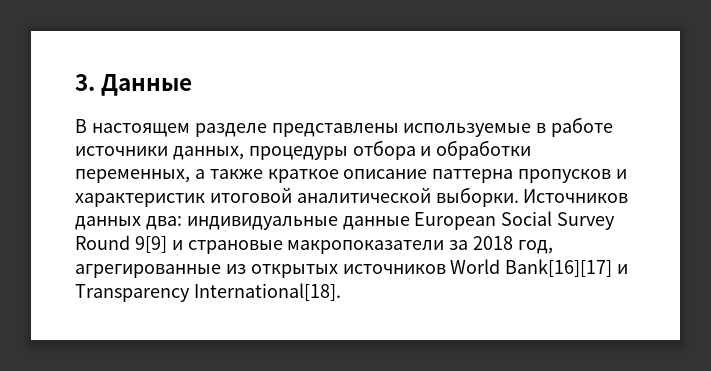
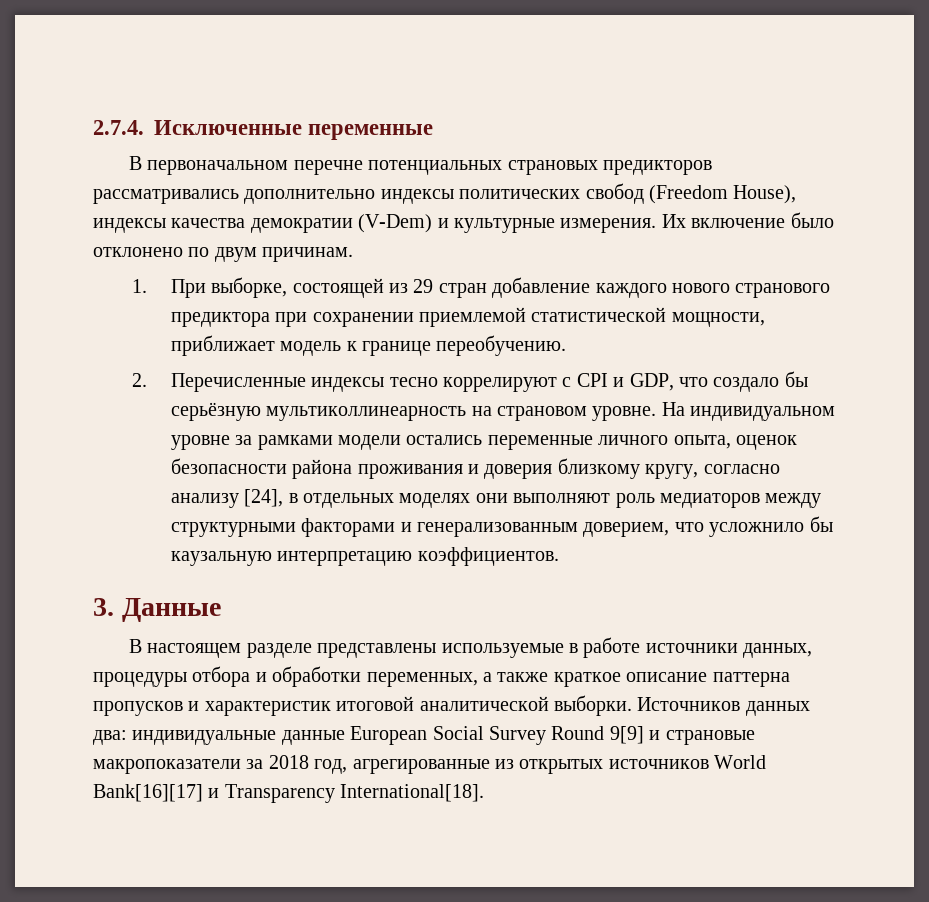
(75, 82) none -> [93,120,434,140] [129,156,713,175] [93,183,797,204] [93,212,834,233] [93,247,354,262] [131,277,831,298] [170,307,765,327] [170,335,567,356] [131,371,808,392] [170,402,836,421] [170,435,798,450] [170,458,780,479] [170,489,822,508] [170,516,833,537] [170,547,559,566] 2.7.4. Исключенные переменные // В первоначальном перечне потенциальных страновых предикторов рассматривались дополнительно индексы политических свобод (Freedom House), индексы качества демократии (V-Dem) и культурные измерения. Их включение было отклонено по двум причинам. // 1. При выборке, состоящей из 29 стран добавление каждого нового странового предиктора при сохранении приемлемой статистической мощности, приближает модель к границе переобучению. // 2. Перечисленные индексы тесно коррелируют с CPI и GDP, что создало бы серьёзную мультиколлинеарность на страновом уровне. На индивидуальном уровне за рамками модели остались переменные личного опыта, оценок безопасности района проживания и доверия близкому кругу, согласно анализу [24], в отдельных моделях они выполняют роль медиаторов между структурными факторами и генерализованным доверием, что усложнило бы каузальную интерпретацию коэффициентов. //

